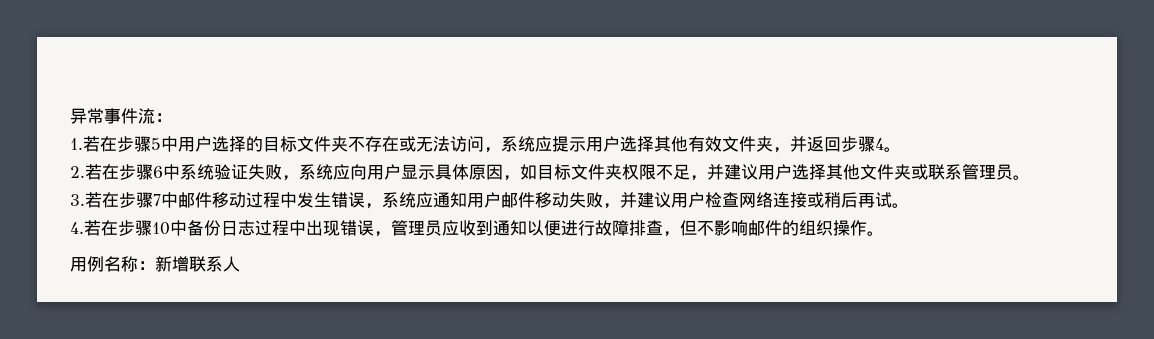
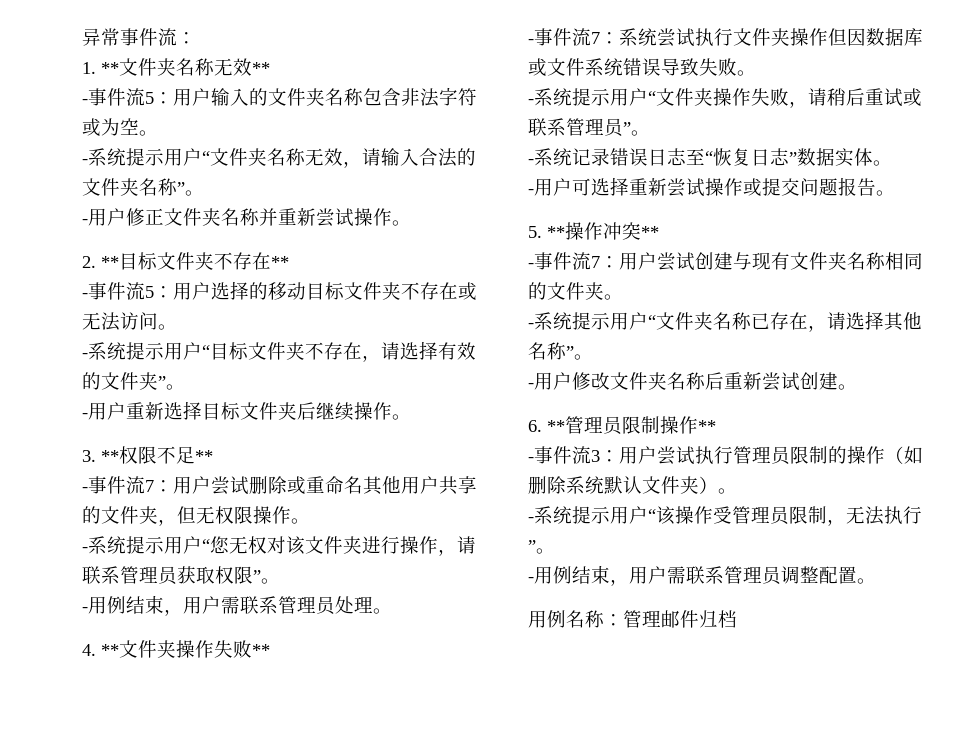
[83,136,178,152] 若在步骤5中 -> [101,58,270,76] [82,87,477,107] [82,118,158,136] [82,148,476,168] [82,178,204,196] [82,208,411,227] [82,252,289,270] [82,282,173,300] **文件夹名称无效** // -事件流5：用户输入的文件夹名称包含非法字符或为空。 // -系统提示用户“文件夹名称无效，请输入合法的文件夹名称”。 // -用户修正文件夹名称并重新尝试操作。 // 2. **目标文件夹不存在** // -事件流5：
(263, 144) none -> [268,282,306,300] 移动
[484,136,901,153] [70,164,911,181] ，系统应提示用户选择其他有效文件夹，并返回步骤4。 // 2.若在步骤6中系统验证失败，系统应向用户显示具体原因，如目标文件夹权限不足，并建议用户选择其他文件夹 -> [158,324,177,330] [82,341,476,362] [82,372,185,390] [82,401,411,421] [82,446,213,464] [82,476,477,495] [82,506,310,526] [82,536,476,556] [82,566,280,585] [82,595,392,616] [82,640,270,658] [528,28,923,47] [528,58,756,76] [528,88,903,108] 。 // -系统提示用户“目标文件夹不存在，请选择有效的文件夹”。 // -用户重新选择目标文件夹后继续操作。 // 3. **权限不足** // -事件流7：用户尝试删除或重命名其他用户共享的文件夹，但无权限操作。 // -系统提示用户“您无权对该文件夹进行操作，请联系管理员获取权限”。 // -用例结束，用户需联系管理员处理。 // 4. **文件夹操作失败** // -事件流7：系统尝试执行文件夹操作但因数据库或文件系统错误导致失败。 // -系统提示用户“文件夹操作失败，请稍后重试
[1013,175,1030,180] [70,192,909,209] [70,220,867,237] 。 // 3.若在步骤7中邮件移动过程中发生错误，系统应通知用户邮件移动失败，并建议用户检查网络连接或稍后再试。 // 4.若在步骤10中备份日志过程中出现错误，管理员应收到通知以便进行故障排查，但不影响邮件的组织操作 -> [623,122,650,136] [528,148,892,167] [528,177,895,197] [528,222,659,240] [528,252,923,271] [528,282,623,300] [528,311,922,332] [528,342,593,360] [528,372,857,391] [528,416,716,435] [528,446,923,465] [528,476,737,494] [528,506,922,526] [528,540,555,554] [528,565,857,586] ”。 // -系统记录错误日志至“恢复日志”数据实体。 // -用户可选择重新尝试操作或提交问题报告。 // 5. **操作冲突** // -事件流7：用户尝试创建与现有文件夹名称相同的文件夹。 // -系统提示用户“文件夹名称已存在，请选择其他名称”。 // -用户修改文件夹名称后重新尝试创建。 // 6. **管理员限制操作** // -事件流3：用户尝试执行管理员限制的操作（如删除系统默认文件夹）。 // -系统提示用户“该操作受管理员限制，无法执行”。 // -用例结束，用户需联系管理员调整配置
[155,256,240,272] 新增联系人 -> [623,610,737,628] 管理邮件归档

